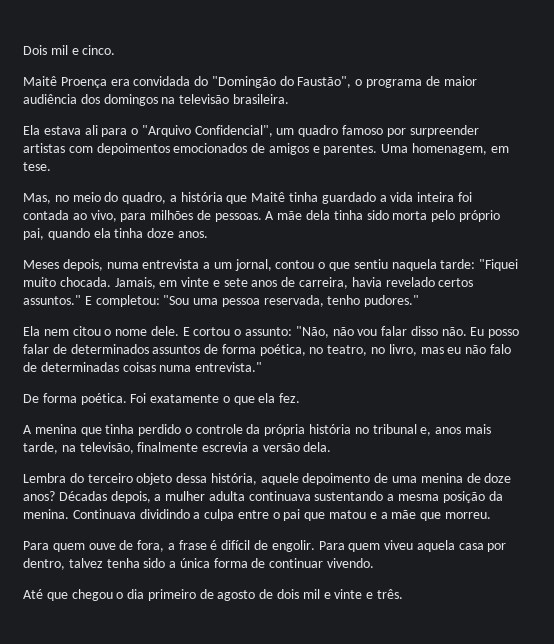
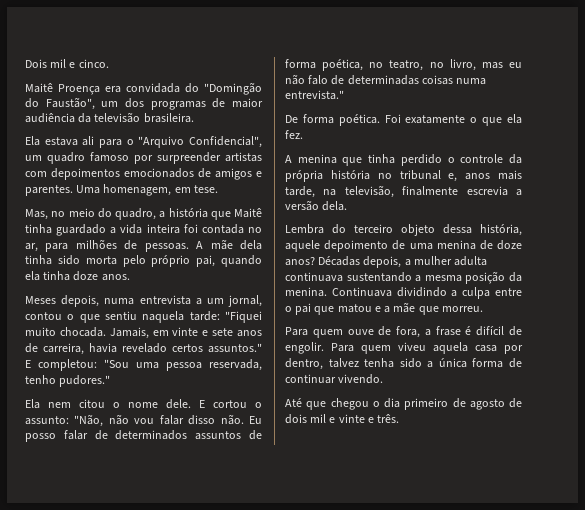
[355,76,477,88] [23,94,176,106] o programa de maior audiência dos domingos na -> [101,98,263,110] [25,113,92,123] um dos programas de maior audiência da
[72,210,117,222] ao vivo, -> [247,227,262,233] [25,243,38,252] no ar,

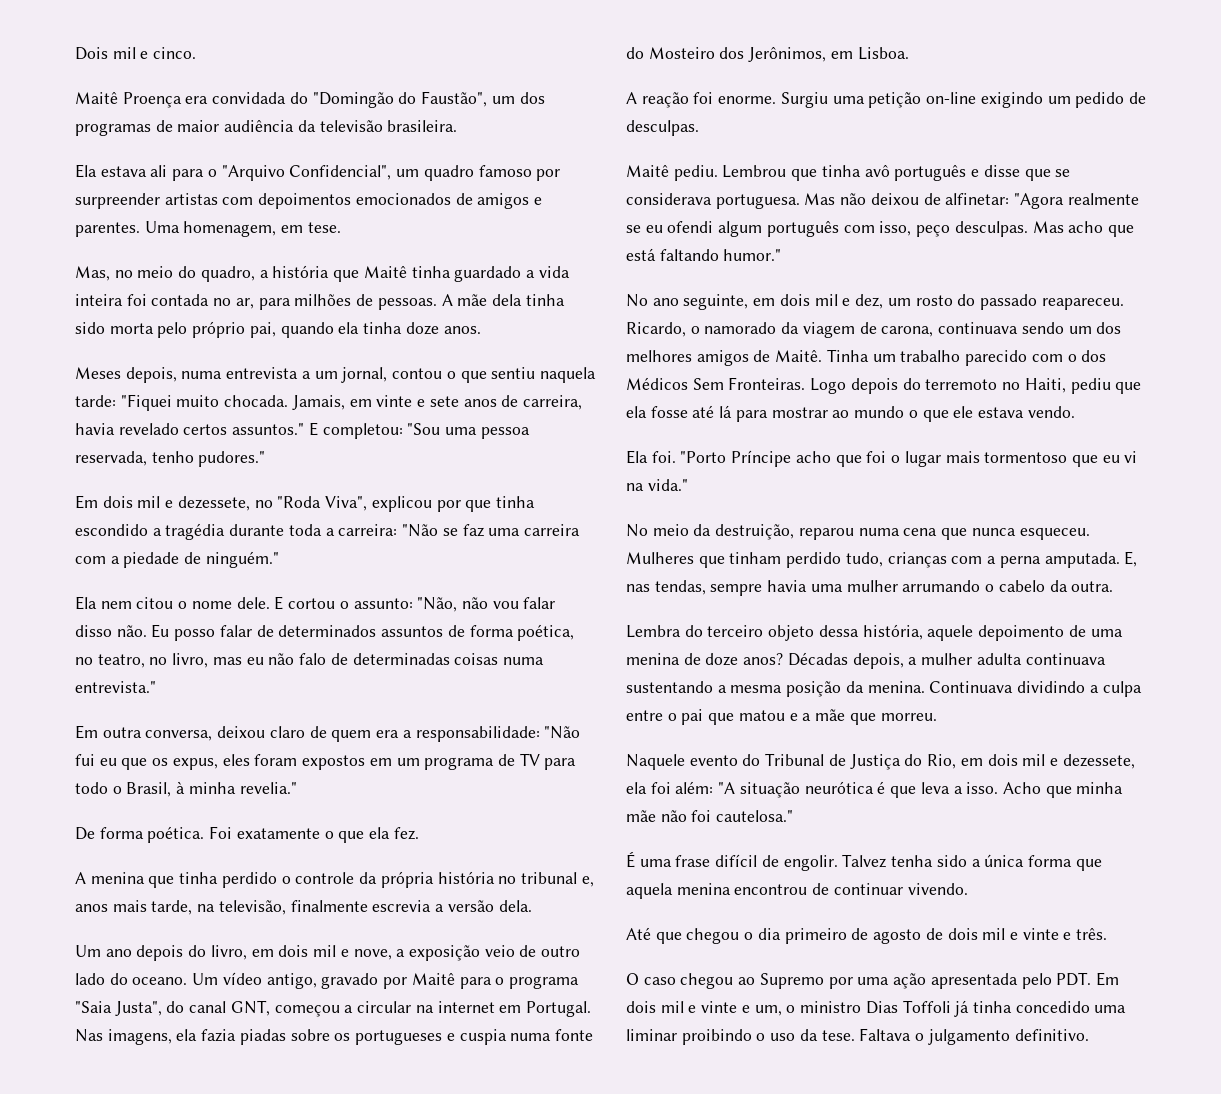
(111, 381) none -> [75,495,535,512] [75,523,580,540] [75,551,279,568] // Em dois mil e dezessete, no "Roda Viva", explicou por que tinha escondido a tragédia durante toda a carreira: "Não se faz uma carreira com a piedade de ninguém."
(344, 95) none -> [75,725,581,742] [75,753,577,770] [75,781,297,797] // Em outra conversa, deixou claro de quem era a responsabilidade: "Não fui eu que os expus, eles foram expostos em um programa de TV para todo o Brasil, à minha revelia."
(348, 206) none -> [75,945,581,961] [75,972,579,989] [75,1000,591,1017] [75,1029,593,1045] [626,47,909,62] [626,92,1146,108] [626,120,699,136] [626,165,1071,181] [626,193,1139,209] [626,221,1134,237] [626,248,782,261] [626,294,1124,310] [626,322,1122,338] [626,349,1107,366] [626,377,1142,394] [626,405,1075,422] [626,450,1138,467] [626,479,688,491] [626,524,1090,540] [626,551,1138,568] [626,580,1114,596] // Um ano depois do livro, em dois mil e nove, a exposição veio de outro lado do oceano. Um vídeo antigo, gravado por Maitê para o programa "Saia Justa", do canal GNT, começou a circular na internet em Portugal. Nas imagens, ela fazia piadas sobre os portugueses e cuspia numa fonte do Mosteiro dos Jerônimos, em Lisboa. // A reação foi enorme. Surgiu uma petição on-line exigindo um pedido de desculpas. // Maitê pediu. Lembrou que tinha avô português e disse que se considerava portuguesa. Mas não deixou de alfinetar: "Agora realmente se eu ofendi algum português com isso, peço desculpas. Mas acho que está faltando humor." // No ano seguinte, em dois mil e dez, um rosto do passado reapareceu. Ricardo, o namorado da viagem de carona, continuava sendo um dos melhores amigos de Maitê. Tinha um trabalho parecido com o dos Médicos Sem Fronteiras. Logo depois do terremoto no Haiti, pediu que ela fosse até lá para mostrar ao mundo o que ele estava vendo. // Ela foi. "Porto Príncipe acho que foi o lugar mais tormentoso que eu vi na vida." // No meio da destruição, reparou numa cena que nunca esqueceu. Mulheres que tinham perdido tudo, crianças com a perna amputada. E, nas tendas, sempre havia uma mulher arrumando o cabelo da outra.
[285,326,522,338] [285,342,523,354] [285,358,359,370] Para quem ouve de fora, a frase é difícil de engolir. Para quem viveu aquela casa por dentro, talvez -> [626,753,1135,770] [626,781,1124,798] [626,810,794,822] [626,851,887,871] Naquele evento do Tribunal de Justiça do Rio, em dois mil e dezessete, ela foi além: "A situação neurótica é que leva a isso. Acho que minha mãe não foi cautelosa." // É uma frase difícil de engolir. Talvez
(504, 363) none -> [1075,859,1102,871] [626,883,808,899] que aquela menina encontrou
(400, 418) none -> [626,972,1119,989] [626,1000,1127,1017] [626,1028,1089,1045] // O caso chegou ao Supremo por uma ação apresentada pelo PDT. Em dois mil e vinte e um, o ministro Dias Toffoli já tinha concedido uma liminar proibindo o uso da tese. Faltava o julgamento definitivo.

